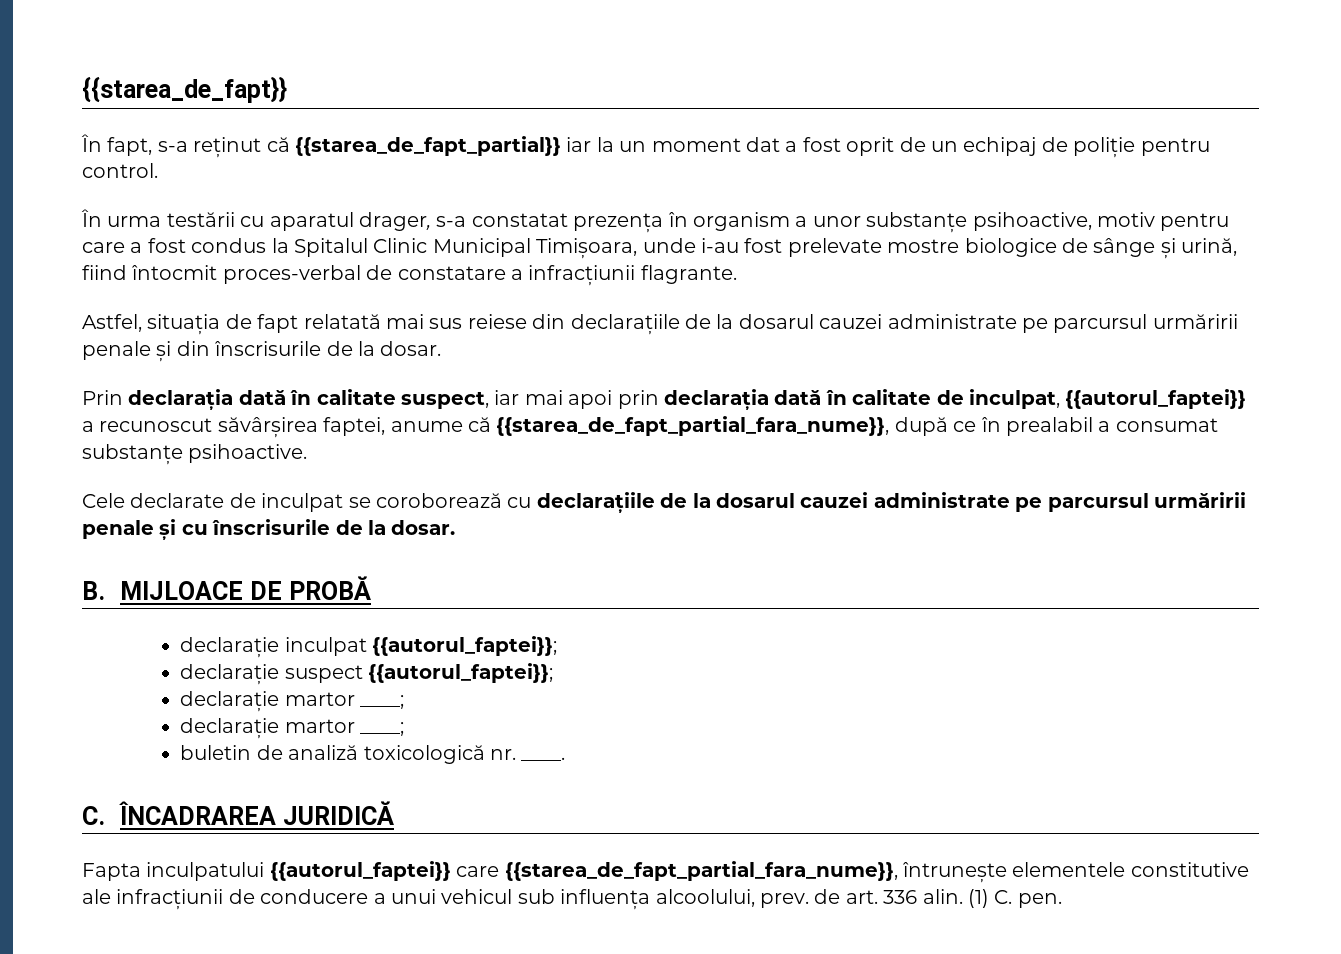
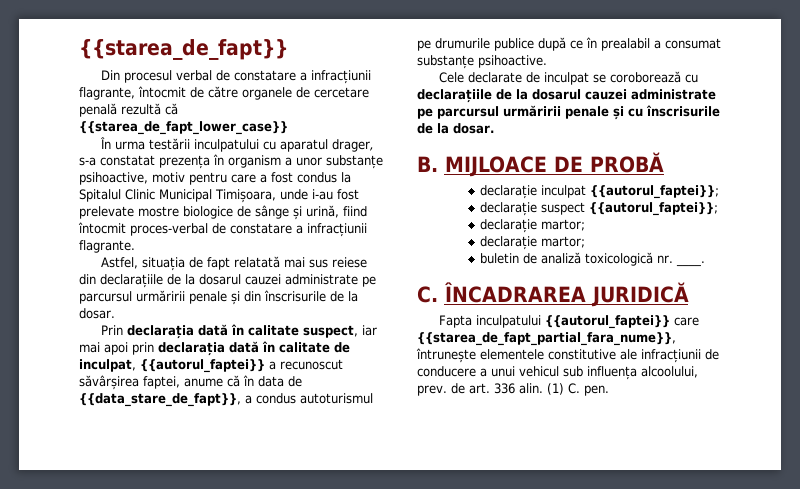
[81,134,1210,158] [82,163,158,178] În fapt, s-a reținut că {{starea_de_fapt_partial}} iar la un moment dat a fost oprit de un echipaj de poliție pentru control. -> [100,70,371,84] [79,86,369,100] [79,103,178,117] [79,121,288,135] Din procesul verbal de constatare a infracțiunii flagrante, întocmit de către organele de cercetare penală rezultă că {{starea_de_fapt_lower_case}}
(235, 219) none -> [193,139,259,152] inculpatului
[496,416,890,436] {{starea_de_fapt_partial_fara_nume}}, -> [243,375,302,387] [79,393,373,407] [417,38,534,51] în data de {{data_stare_de_fapt}}, a condus autoturismul pe drumurile publice
[284,692,405,709] [180,718,405,739] martor ____; // declarație martor ____; -> [541,219,586,231] [480,236,586,250] martor; // declarație martor;

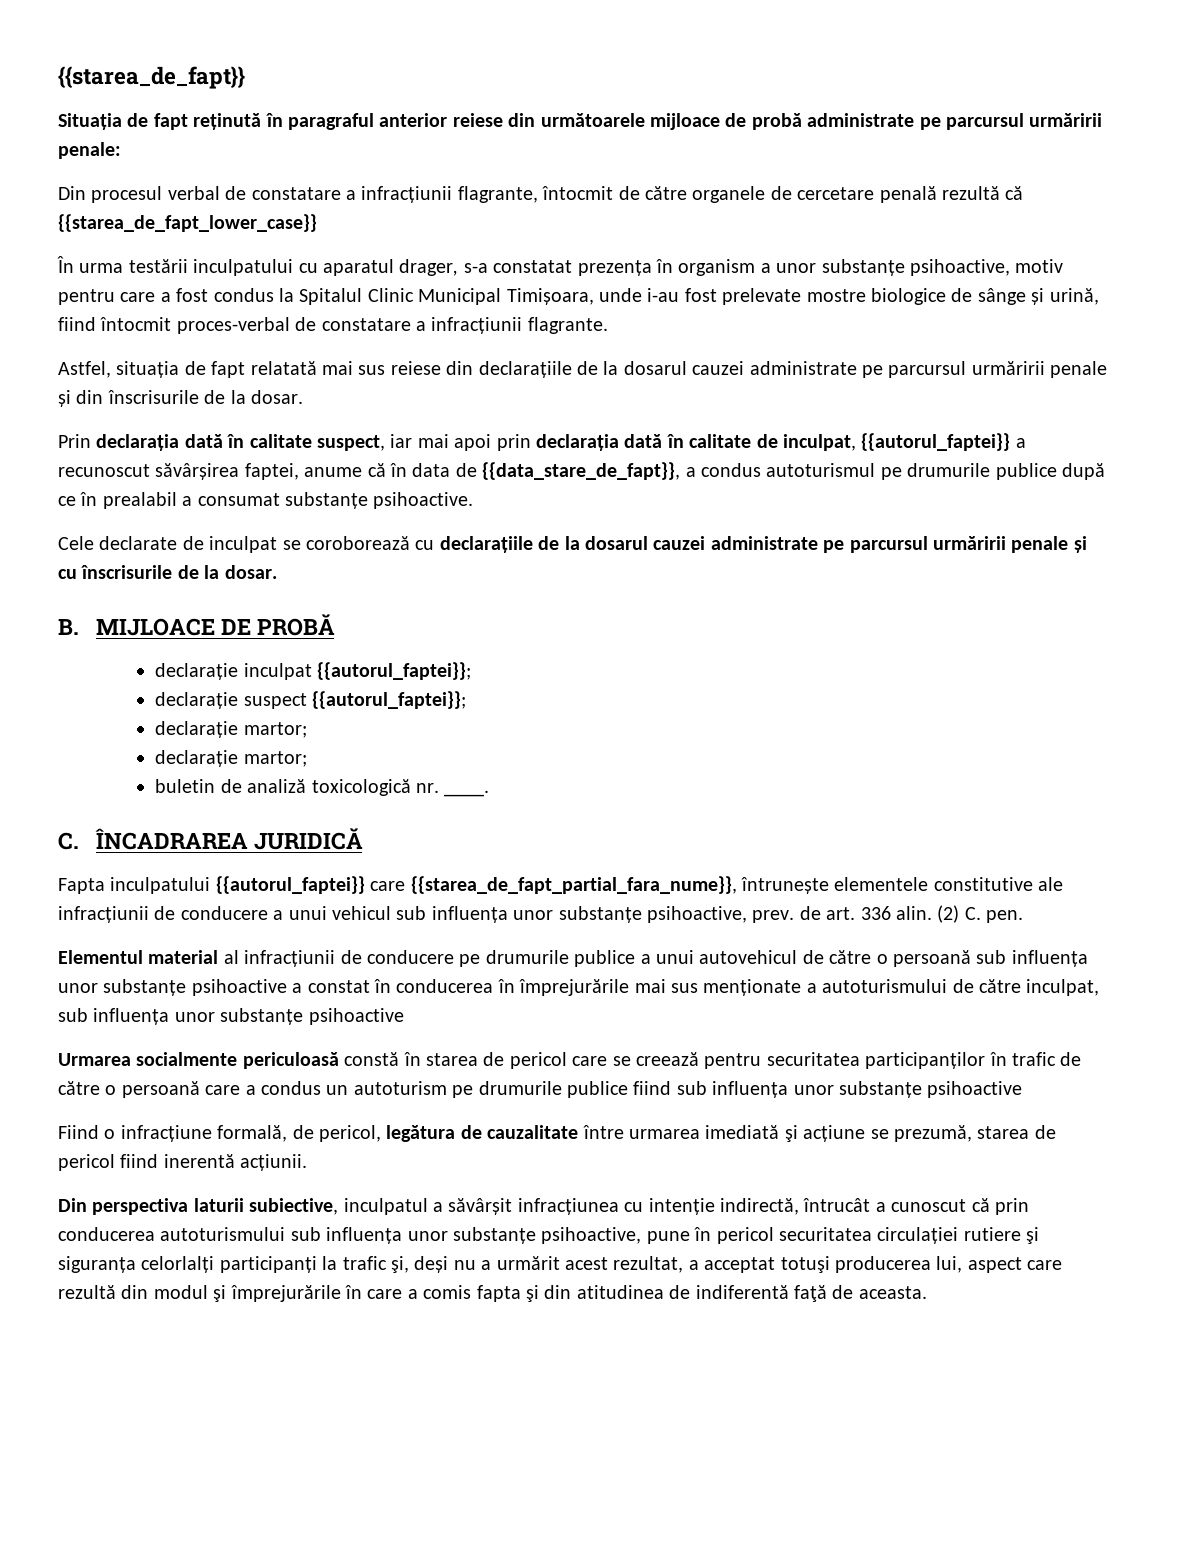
(288, 49) none -> [58,113,1103,130] [58,142,121,159] // Situația de fapt reținută în paragraful anterior reiese din următoarele mijloace de probă administrate pe parcursul urmăririi penale:
[641,366,698,378] alcoolului, -> [513,906,747,923] unor substanțe psihoactive,
[546,383,564,395] (1) -> [937,905,960,923] (2)
(609, 390) none -> [58,950,1088,967] [58,979,1100,996] [58,1008,404,1025] [58,1052,1082,1069] [58,1081,1023,1098] [58,1125,1056,1142] [58,1154,308,1171] [58,1198,1029,1215] [58,1227,1040,1244] [58,1256,1063,1273] [58,1285,927,1302] // Elementul material al infracțiunii de conducere pe drumurile publice a unui autovehicul de către o persoană sub influența unor substanțe psihoactive a constat în conducerea în împrejurările mai sus menționate a autoturismului de către inculpat, sub influența unor substanțe psihoactive // Urmarea socialmente periculoasă constă în starea de pericol care se creează pentru securitatea participanților în trafic de către o persoană care a condus un autoturism pe drumurile publice fiind sub influența unor substanțe psihoactive // Fiind o infracțiune formală, de pericol, legătura de cauzalitate între urmarea imediată şi acțiune se prezumă, starea de pericol fiind inerentă acțiunii. // Din perspectiva laturii subiective, inculpatul a săvârșit infracțiunea cu intenție indirectă, întrucât a cunoscut că prin conducerea autoturismului sub influența unor substanțe psihoactive, pune în pericol securitatea circulației rutiere şi siguranța celorlalți participanți la trafic şi, deși nu a urmărit acest rezultat, a acceptat totuşi producerea lui, aspect care rezultă din modul şi împrejurările în care a comis fapta şi din atitudinea de indiferentă faţă de aceasta.

